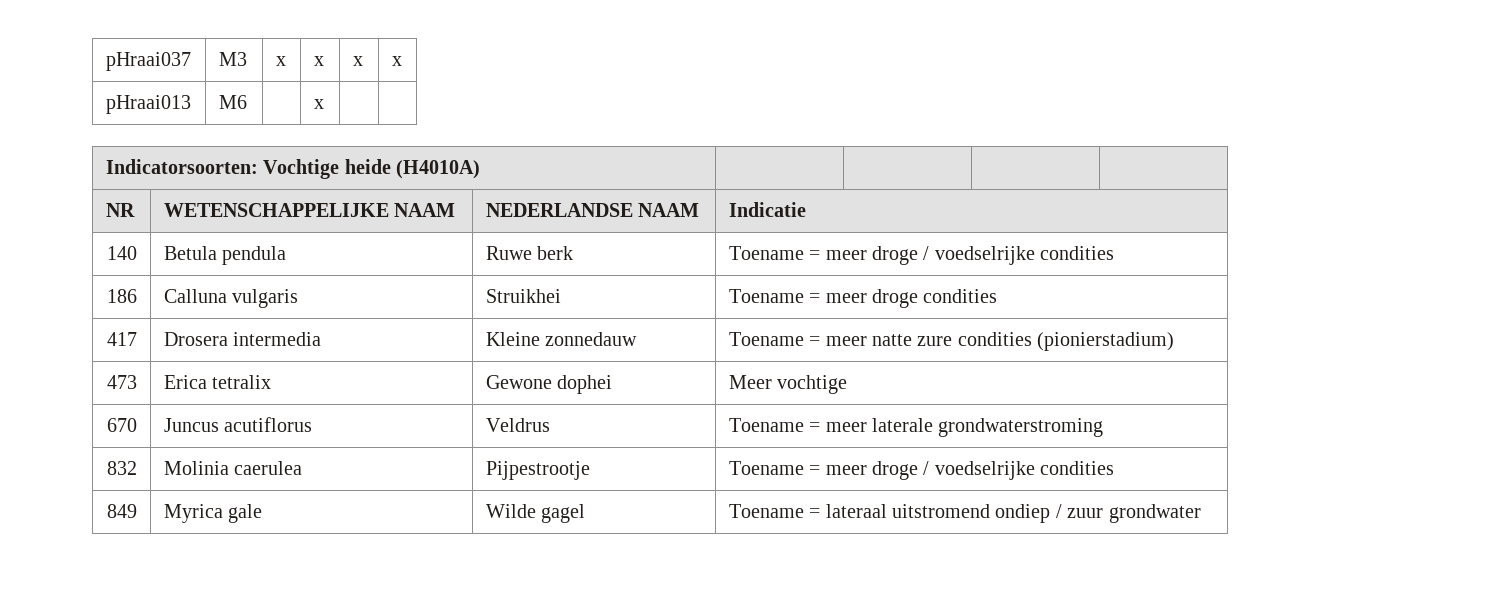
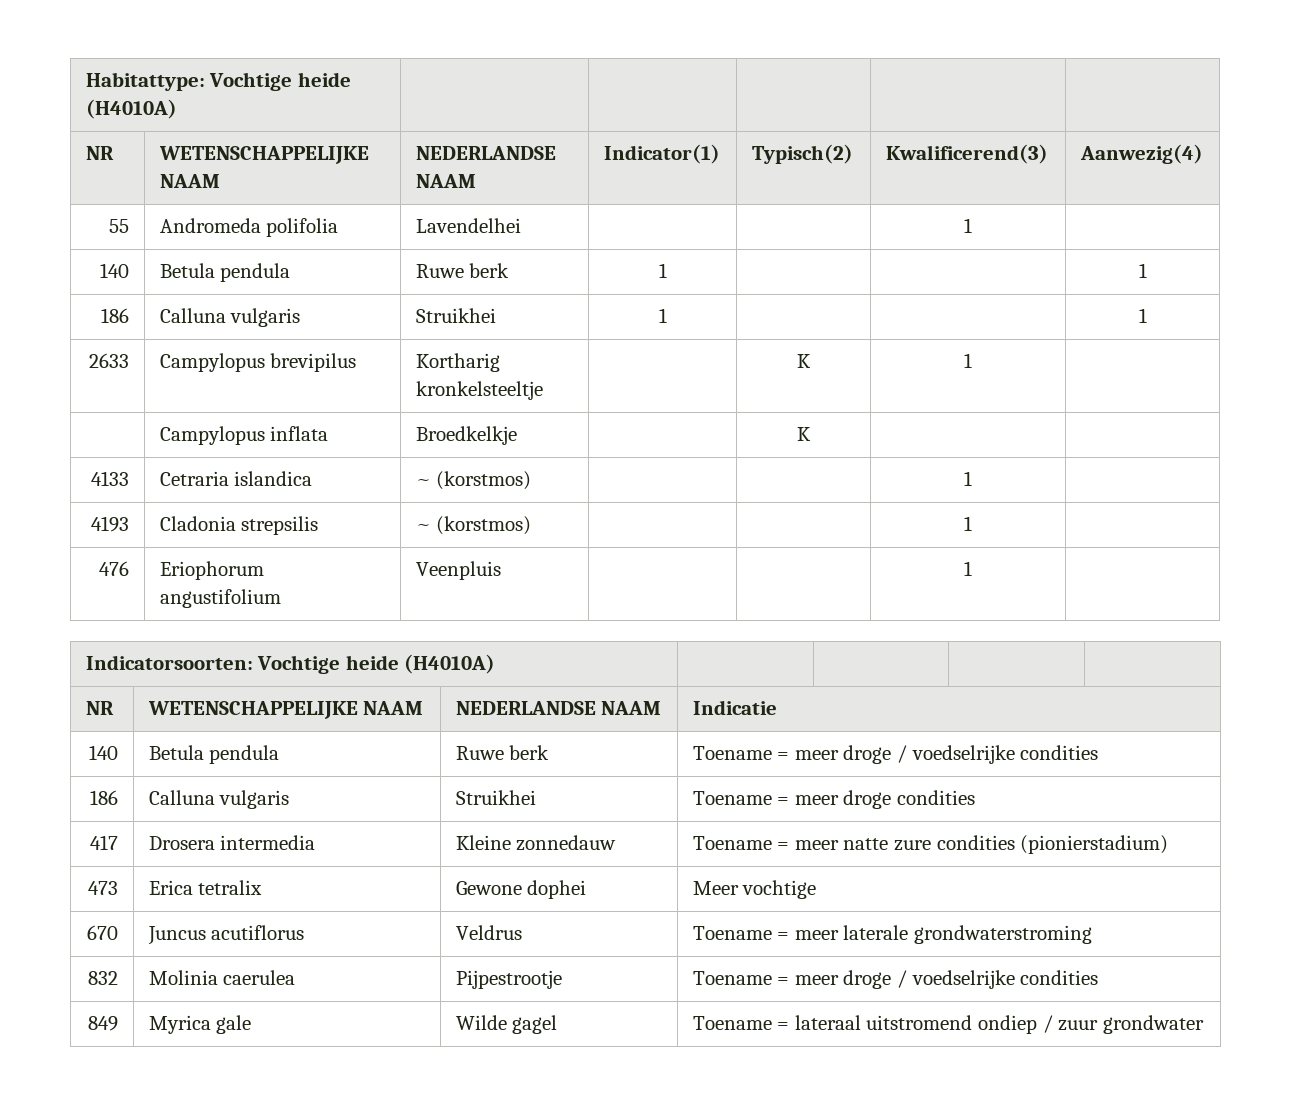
[105,52,191,71] [218,52,247,66] [275,56,286,66] [313,56,324,66] [352,56,363,66] [391,56,402,66] [105,95,191,114] [218,95,247,109] [313,99,324,109] pHraai037 | M3 | x | x | x | x // pHraai013 | M6 | | x | -> [85,72,351,91] [85,99,177,119] [85,146,114,160] [158,146,369,164] [159,174,220,188] [415,146,556,160] [415,174,476,188] [603,144,720,164] [751,144,853,164] [885,144,1048,164] [1079,144,1203,164] [109,219,130,233] [159,218,339,237] [415,218,521,233] [964,218,972,233] [100,263,130,278] [159,263,291,282] [415,263,510,278] [658,263,667,278] [1138,263,1147,278] [101,308,130,323] [159,308,301,327] [415,308,496,323] [658,308,667,323] [1138,308,1147,323] [89,353,130,368] [159,353,357,372] [415,353,500,372] [415,381,543,400] [797,354,811,368] [964,353,972,368] [159,426,329,445] [415,426,517,445] [797,427,811,441] [91,471,130,486] [159,471,313,486] [415,471,532,490] [964,471,972,486] [91,516,130,532] [159,516,319,535] [415,516,532,535] [964,516,972,531] [99,561,130,576] [159,561,264,580] [159,589,281,608] [415,561,501,580] [964,561,972,576] Habitattype: Vochtige heide (H4010A) | | | | | // NR | WETENSCHAPPELIJKE NAAM | NEDERLANDSE NAAM | Indicator(1) | Typisch(2) | Kwalificerend(3) | Aanwezig(4) // 55 | Andromeda polifolia | Lavendelhei | | | 1 | // 140 | Betula pendula | Ruwe berk | 1 | | | 1 // 186 | Calluna vulgaris | Struikhei | 1 | | | 1 // 2633 | Campylopus brevipilus | Kortharig kronkelsteeltje | | K | 1 | // | Campylopus inflata | Broedkelkje | | K | | // 4133 | Cetraria islandica | ~ (korstmos) | | | 1 | // 4193 | Cladonia strepsilis | ~ (korstmos) | | | 1 | // 476 | Eriophorum angustifolium | Veenpluis | | | 1

